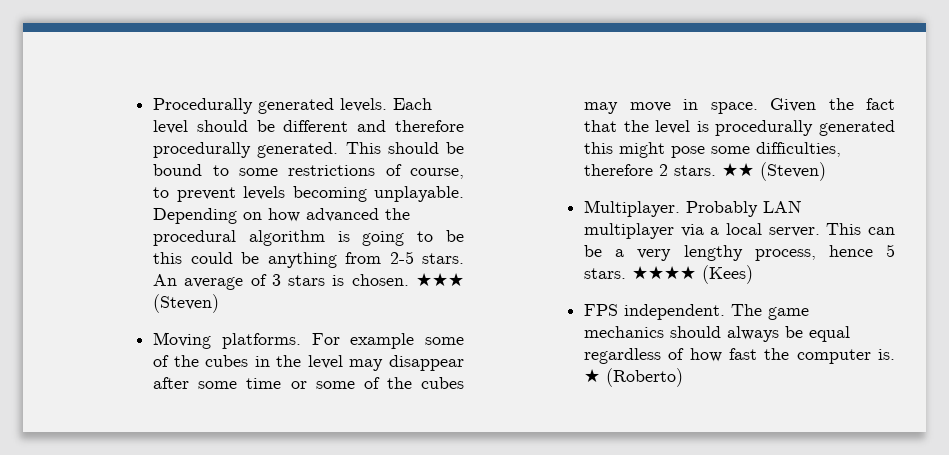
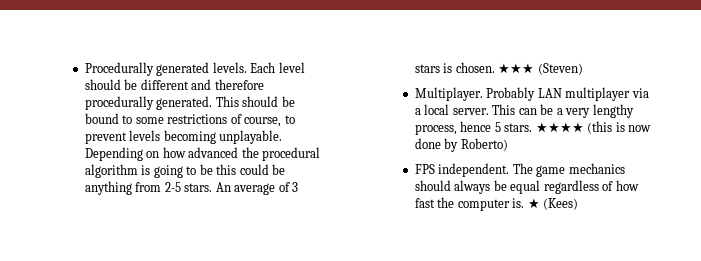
[153,332,465,349] [153,355,464,371] [153,377,465,389] [584,98,895,114] [584,120,895,136] [584,142,842,158] [584,162,827,181] // Moving platforms. For example some of the cubes in the level may disappear after some time or some of the cubes may move in space. Given the fact that the level is procedurally generated this might pose some difficulties, therefore 2 stars. ★★ (Steven) -> (583, 69) none
[702,265,754,284] (Kees) -> [587,121,652,134] [414,138,508,152] (this is now done by Roberto)
[606,368,684,387] (Roberto) -> [543,198,579,210] (Kees)

